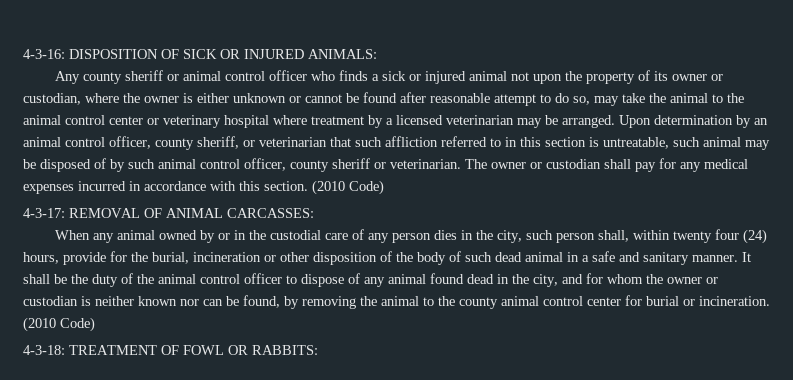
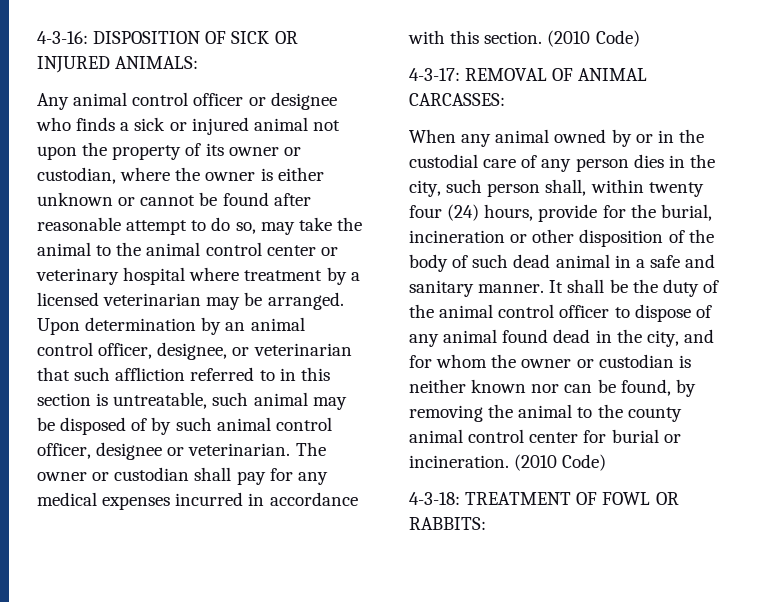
[83,70,308,84] county sheriff or animal control officer -> [73,92,337,110] animal control officer or designee
[155,136,239,150] county sheriff, -> [157,342,228,360] designee,
[290,158,370,172] county sheriff -> [96,442,163,460] designee

